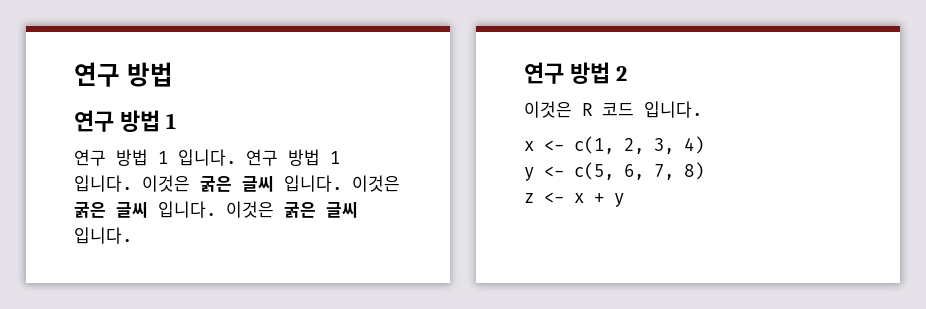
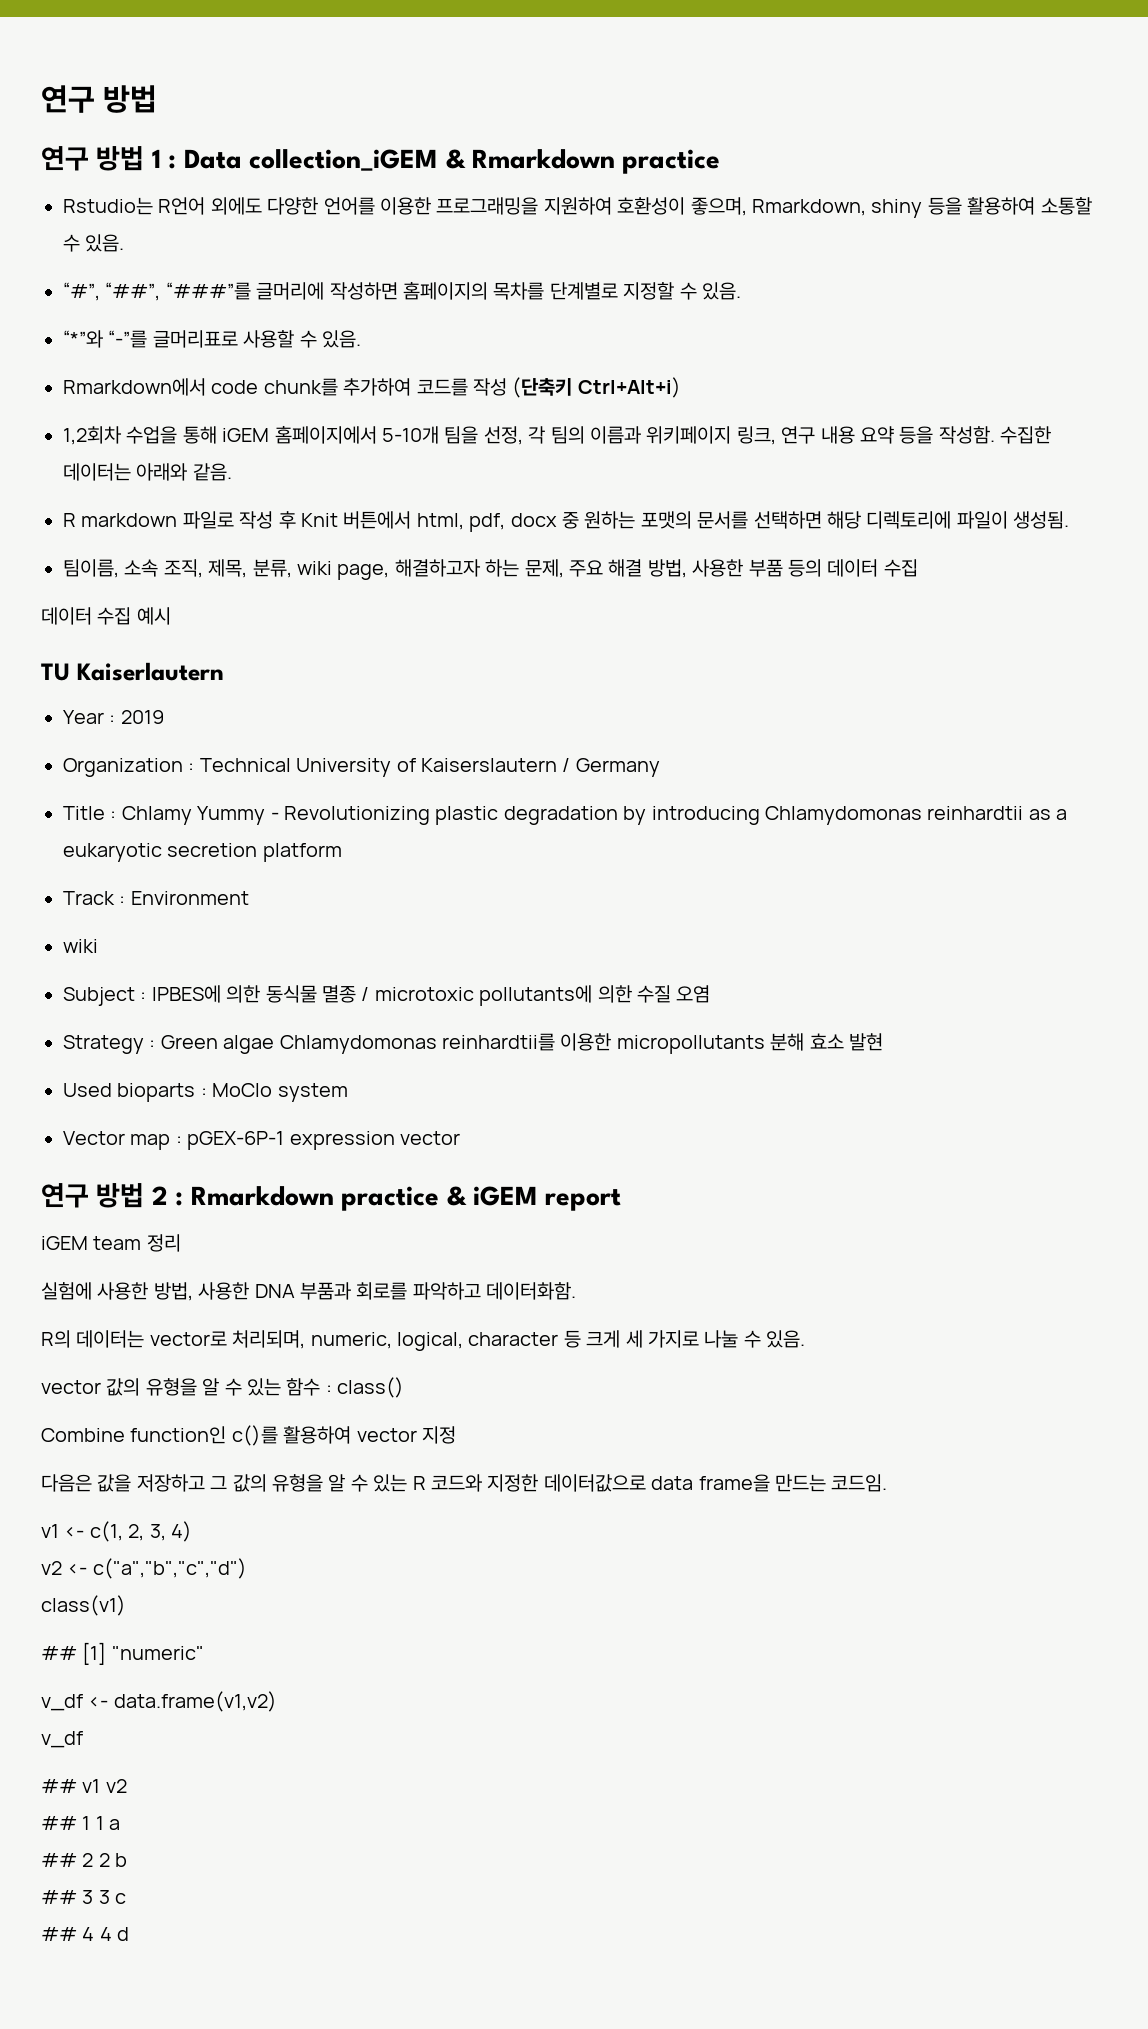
[74,149,340,166] [74,175,400,192] [74,201,358,218] [74,227,132,244] [524,62,627,84] [524,101,702,118] [524,141,534,151] // 연구 방법 1 입니다. 연구 방법 1 입니다. 이것은 굵은 글씨 입니다. 이것은 굵은 글씨 입니다. 이것은 굵은 글씨 입니다. // 연구 방법 2 // 이것은 R 코드 입니다. // x -> [168,149,721,174] [63,197,1092,218] [63,234,125,252] [63,281,741,301] [63,330,361,348] [63,377,681,398] [63,425,1052,445] [63,463,232,481] [63,511,1070,532] [63,559,918,580] [41,607,171,625] [41,662,224,681] [63,710,164,724] [63,758,660,777] [63,806,1068,825] [63,843,342,862] [63,891,249,905] [63,939,98,953] [63,985,711,1006] [63,1033,883,1054] [63,1083,348,1102] [63,1131,460,1150] [41,1183,622,1211] [41,1234,181,1252] [41,1282,577,1301] [41,1330,806,1351] [41,1377,405,1398] [41,1425,456,1446] [41,1474,888,1492] [41,1524,59,1538] : Data collection_iGEM & Rmarkdown practice // Rstudio는 R언어 외에도 다양한 언어를 이용한 프로그래밍을 지원하여 호환성이 좋으며, Rmarkdown, shiny 등을 활용하여 소통할 수 있음. // “#”, “##”, “###”를 글머리에 작성하면 홈페이지의 목차를 단계별로 지정할 수 있음. // “*”와 “-”를 글머리표로 사용할 수 있음. // Rmarkdown에서 code chunk를 추가하여 코드를 작성 (단축키 Ctrl+Alt+i) // 1,2회차 수업을 통해 iGEM 홈페이지에서 5-10개 팀을 선정, 각 팀의 이름과 위키페이지 링크, 연구 내용 요약 등을 작성함. 수집한 데이터는 아래와 같음. // R markdown 파일로 작성 후 Knit 버튼에서 html, pdf, docx 중 원하는 포맷의 문서를 선택하면 해당 디렉토리에 파일이 생성됨. // 팀이름, 소속 조직, 제목, 분류, wiki page, 해결하고자 하는 문제, 주요 해결 방법, 사용한 부품 등의 데이터 수집 // 데이터 수집 예시 // TU Kaiserlautern // Year : 2019 // Organization : Technical University of Kaiserslautern / Germany // Title : Chlamy Yummy - Revolutionizing plastic degradation by introducing Chlamydomonas reinhardtii as a eukaryotic secretion platform // Track : Environment // wiki // Subject : IPBES에 의한 동식물 멸종 / microtoxic pollutants에 의한 수질 오염 // Strategy : Green algae Chlamydomonas reinhardtii를 이용한 micropollutants 분해 효소 발현 // Used bioparts : MoClo system // Vector map : pGEX-6P-1 expression vector // 연구 방법 2 : Rmarkdown practice & iGEM report // iGEM team 정리 // 실험에 사용한 방법, 사용한 DNA 부품과 회로를 파악하고 데이터화함. // R의 데이터는 vector로 처리되며, numeric, logical, character 등 크게 세 가지로 나눌 수 있음. // vector 값의 유형을 알 수 있는 함수 : class() // Combine function인 c()를 활용하여 vector 지정 // 다음은 값을 저장하고 그 값의 유형을 알 수 있는 R 코드와 지정한 데이터값으로 data frame을 만드는 코드임. // v1
[524,162,704,181] [524,192,624,207] y <- c(5, 6, 7, 8) // z <- x + y -> [41,1558,247,1579] [41,1595,126,1616] [41,1642,204,1665] [41,1691,277,1712] [41,1731,83,1748] [41,1779,127,1793] [41,1816,121,1830] [41,1853,128,1867] [41,1890,127,1904] [41,1927,130,1941] v2 <- c("a","b","c","d") // class(v1) // ## [1] "numeric" // v_df <- data.frame(v1,v2) // v_df // ## v1 v2 // ## 1 1 a // ## 2 2 b // ## 3 3 c // ## 4 4 d

